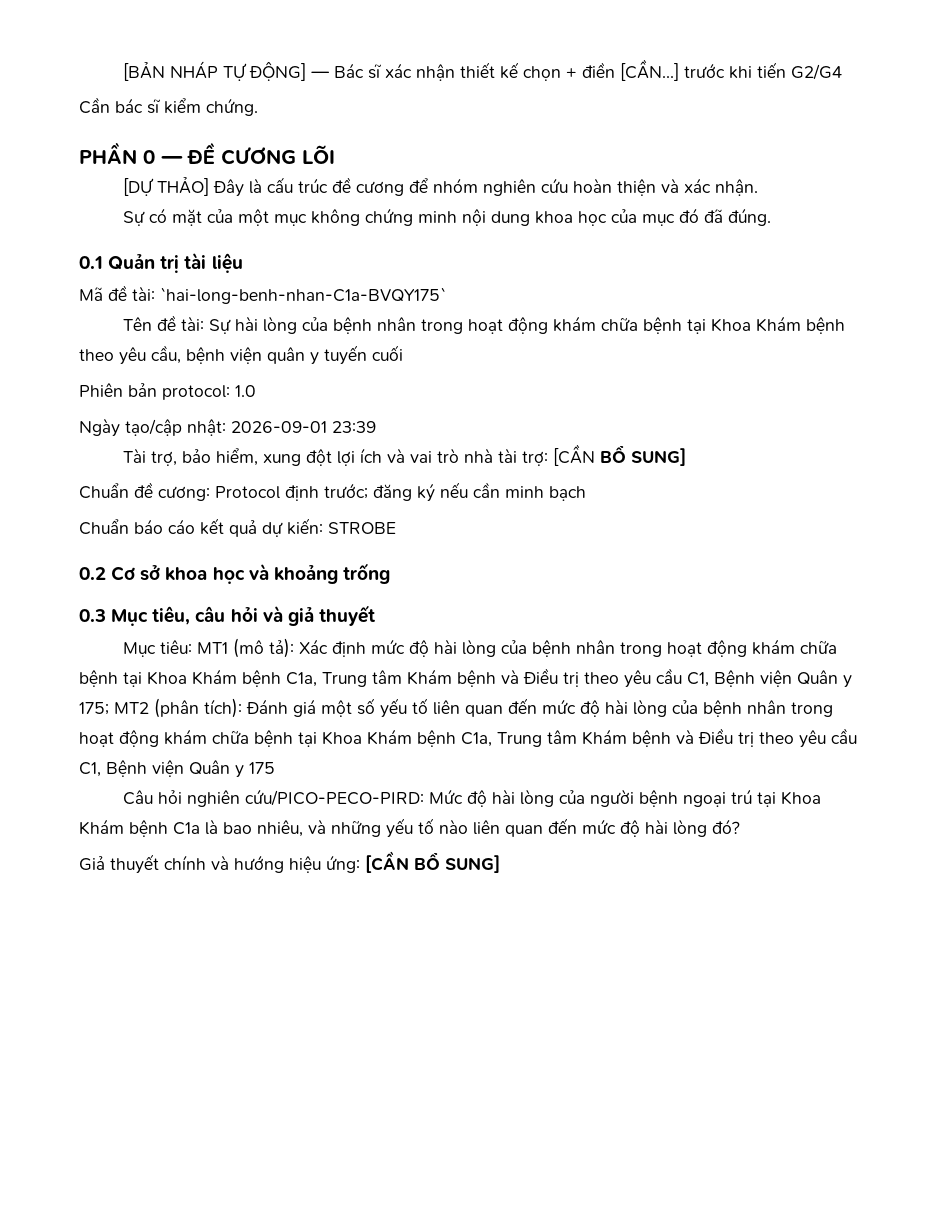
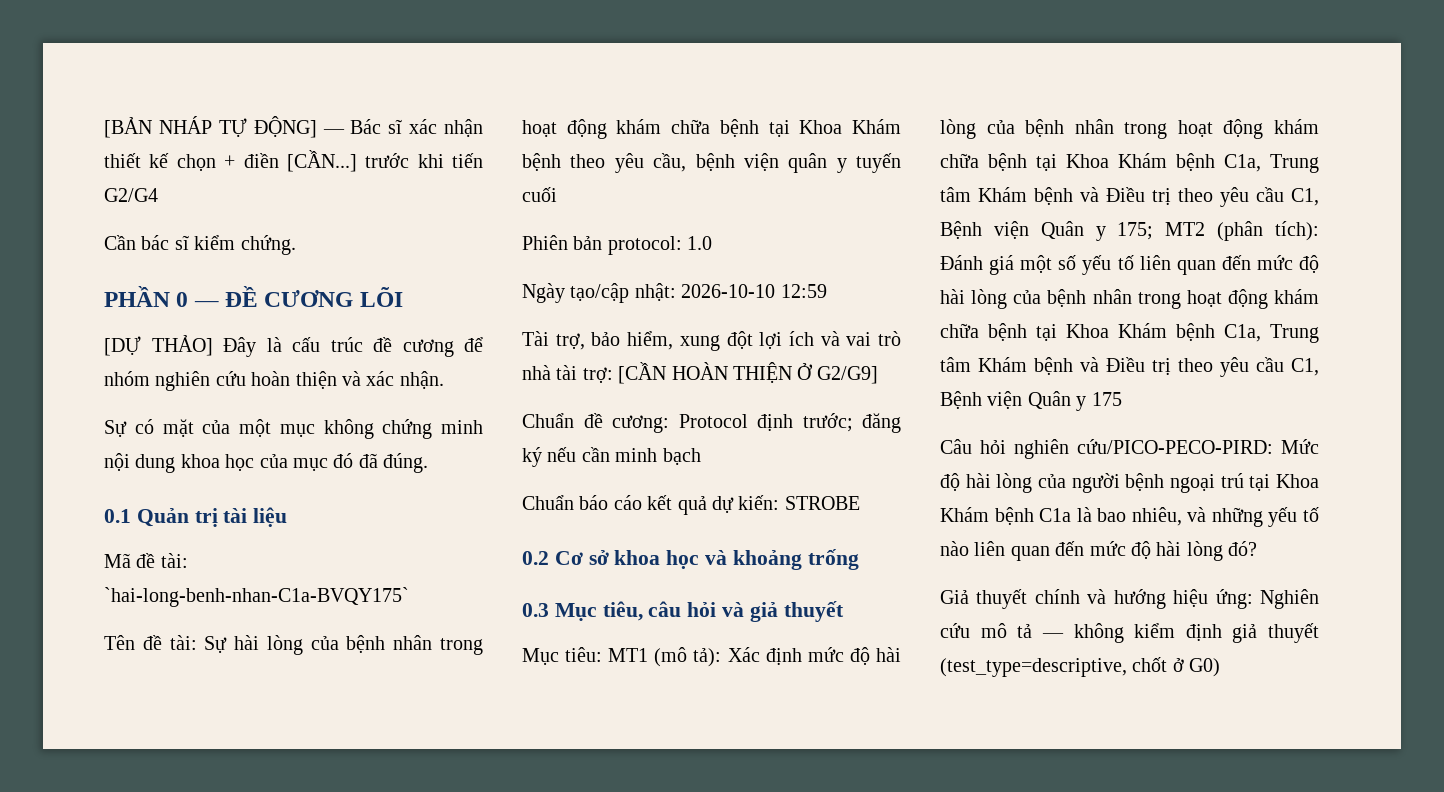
[231,421,376,433] 2026-09-01 23:39 -> [681,284,827,298] 2026-10-10 12:59
[599,446,686,466] BỔ SUNG] -> [671,362,878,384] HOÀN THIỆN Ở G2/G9]
[365,851,500,873] [CẦN BỔ SUNG] -> [1260,589,1319,609] [940,623,1319,643] [940,657,1221,677] Nghiên cứu mô tả — không kiểm định giả thuyết (test_type=descriptive, chốt ở G0)

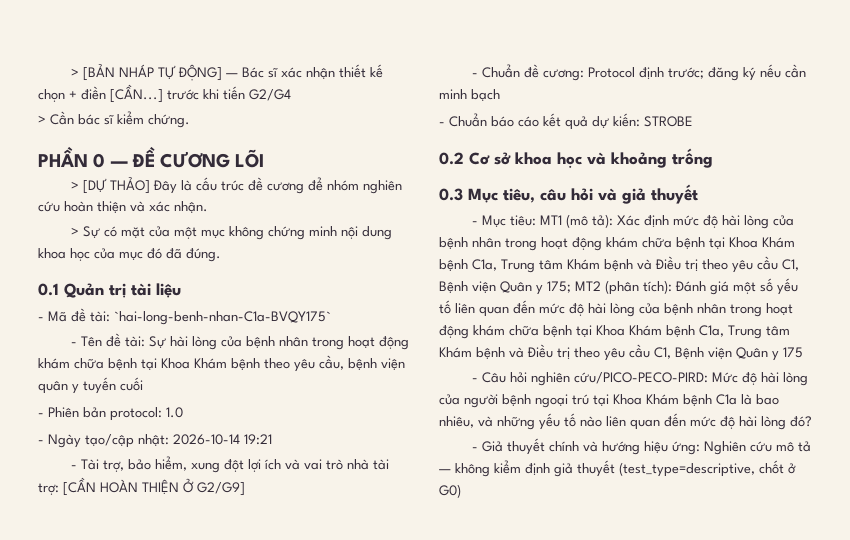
(104, 127) none -> [70,68,79,77] >
(158, 195) none -> [38,115,46,124] >
(403, 297) none -> [70,181,79,190] >
(444, 380) none -> [70,227,79,236] >
(288, 517) none -> [38,317,44,321] -
(409, 597) none -> [70,342,77,346] -
(557, 194) none -> [38,413,44,417] -
(713, 243) none -> [38,440,44,444] -
[681,284,827,298] 2026-10-10 12:59 // -> [173,434,272,445] [70,465,77,469] 2026-10-14 19:21 // -
(878, 375) none -> [471,73,478,77] -
(701, 456) none -> [439,122,445,126] -
(844, 611) none -> [471,221,478,225] -
(1122, 399) none -> [471,378,478,382] -
(1258, 548) none -> [471,447,478,451] -

